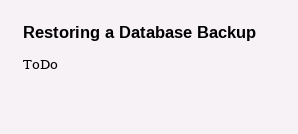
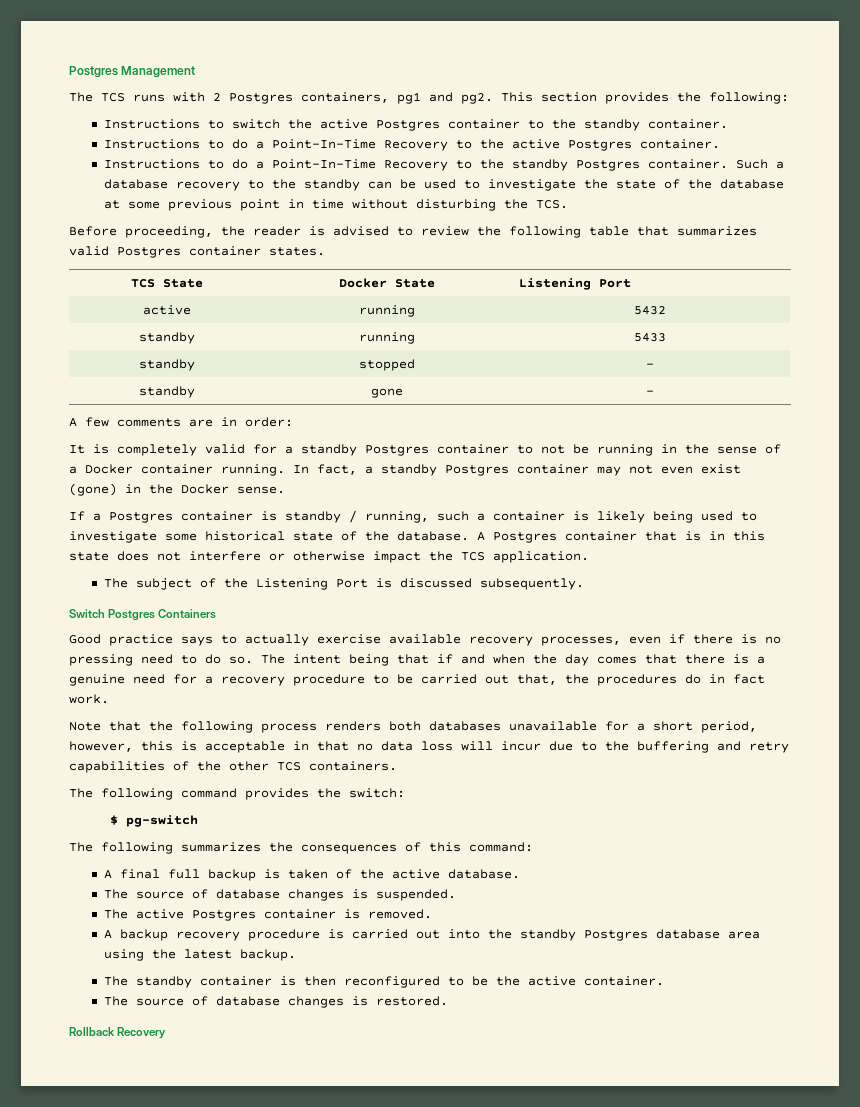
[23,26,256,41] [23,60,58,69] Restoring a Database Backup // ToDo -> [69,66,196,78] [69,92,789,104] [104,119,729,131] [104,139,721,151] [104,159,785,171] [104,179,785,191] [104,199,569,211] [69,226,757,238] [69,246,325,258] [130,279,203,288] [338,278,435,288] [519,278,632,290] [142,305,191,315] [358,305,415,317] [634,306,666,315] [138,332,195,344] [358,332,415,344] [634,333,666,342] [138,359,195,371] [358,359,415,371] [646,363,654,368] [138,386,195,398] [370,388,403,398] [646,390,654,395] [69,417,293,427] [69,444,781,456] [69,464,741,476] [69,483,285,496] [69,510,757,523] [69,531,765,543] [69,551,589,563] [104,578,585,590] [69,609,217,621] [69,634,781,646] [69,654,765,666] [69,674,765,686] [69,694,109,704] [69,721,757,733] [69,741,789,753] [69,761,397,773] [69,788,405,800] [109,815,198,827] [69,842,533,854] [104,869,521,881] [104,889,457,901] [104,909,433,921] [104,929,761,941] [104,949,297,961] [104,976,665,988] [104,996,449,1008] [69,1027,167,1039] Postgres Management // The TCS runs with 2 Postgres containers, pg1 and pg2. This section provides the following: // Instructions to switch the active Postgres container to the standby container. // Instructions to do a Point-In-Time Recovery to the active Postgres container. // Instructions to do a Point-In-Time Recovery to the standby Postgres container. Such a database recovery to the standby can be used to investigate the state of the database at some previous point in time without disturbing the TCS. // Before proceeding, the reader is advised to review the following table that summarizes valid Postgres container states. // TCS State | Docker State | Listening Port // active | running | 5432 // standby | running | 5433 // standby | stopped | - // standby | gone | - // A few comments are in order: // It is completely valid for a standby Postgres container to not be running in the sense of a Docker container running. In fact, a standby Postgres container may not even exist (gone) in the Docker sense. // If a Postgres container is standby / running, such a container is likely being used to investigate some historical state of the database. A Postgres container that is in this state does not interfere or otherwise impact the TCS application. // The subject of the Listening Port is discussed subsequently. // Switch Postgres Containers // Good practice says to actually exercise available recovery processes, even if there is no pressing need to do so. The intent being that if and when the day comes that there is a genuine need for a recovery procedure to be carried out that, the procedures do in fact work. // Note that the following process renders both databases unavailable for a short period, however, this is acceptable in that no data loss will incur due to the buffering and retry capabilities of the other TCS containers. // The following command provides the switch: // $ pg-switch // The following summarizes the consequences of this command: // A final full backup is taken of the active database. // The source of database changes is suspended. // The active Postgres container is removed. // A backup recovery procedure is carried out into the standby Postgres database area using the latest backup. // The standby container is then reconfigured to be the active container. // The source of database changes is restored. // Rollback Recovery

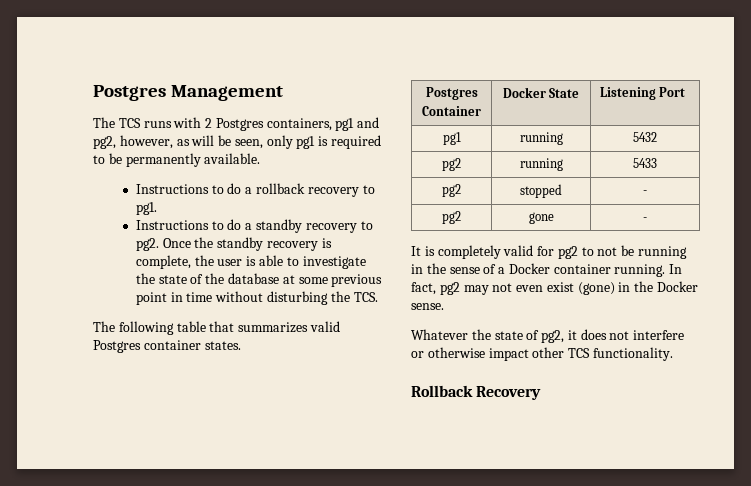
[461,92,789,104] [104,119,729,131] [104,139,721,151] [104,159,785,171] [104,179,457,191] pg2. This section provides the following: // Instructions to switch the active Postgres container to the standby container. // Instructions to do a Point-In-Time Recovery to the active Postgres container. // Instructions to do a Point-In-Time Recovery to the standby Postgres container. Such a database recovery to the standby can be used -> [93,135,382,149] [93,153,261,167] [135,183,375,197] [135,202,157,215] [135,219,373,233] [135,237,332,251] [135,255,283,269] pg2, however, as will be seen, only pg1 is required to be permanently available. // Instructions to do a rollback recovery to pg1. // Instructions to do a standby recovery to pg2. Once the standby recovery is complete, the user is able
[69,226,501,238] Before proceeding, the reader is advised to review the -> [93,321,115,332] The
[130,279,203,288] TCS State -> [425,87,478,100] [422,106,481,116] Postgres // Container
[142,305,191,315] active -> [442,132,461,145] pg1
[138,332,195,344] standby -> [442,158,461,171] pg2
[138,359,195,371] standby -> [442,184,461,197] pg2
[138,386,195,398] standby -> [442,211,461,224] pg2
[69,417,293,427] // A few comments are in order: -> (647, 219) none
[285,444,509,456] a standby Postgres container -> [557,246,578,259] pg2
[365,464,589,476] a standby Postgres container -> [439,282,460,295] pg2
[69,510,757,523] [69,531,765,543] [69,552,109,561] If a Postgres container is standby / running, such a container is likely being used to investigate some historical state of the database. A Postgres container that is in this state -> [411,329,577,343] Whatever the state of pg2, it
[429,551,589,563] [104,578,585,590] [69,609,217,621] [69,634,781,646] [69,654,765,666] [69,674,765,686] [69,694,109,704] [69,721,757,733] [69,741,789,753] [69,761,397,773] [69,788,405,800] [109,815,198,827] [69,842,533,854] [104,869,521,881] [104,889,457,901] [104,909,433,921] [104,929,761,941] [104,949,297,961] [104,976,665,988] [104,996,449,1008] the TCS application. // The subject of the Listening Port is discussed subsequently. // Switch Postgres Containers // Good practice says to actually exercise available recovery processes, even if there is no pressing need to do so. The intent being that if and when the day comes that there is a genuine need for a recovery procedure to be carried out that, the procedures do in fact work. // Note that the following process renders both databases unavailable for a short period, however, this is acceptable in that no data loss will incur due to the buffering and retry capabilities of the other TCS containers. // The following command provides the switch: // $ pg-switch // The following summarizes the consequences of this command: // A final full backup is taken of the active database. // The source of database changes is suspended. // The active Postgres container is removed. // A backup recovery procedure is carried out into the standby Postgres database area using the latest backup. // The standby container is then reconfigured to be the active container. // The source of database changes is restored. -> [532,347,673,361] other TCS functionality.

